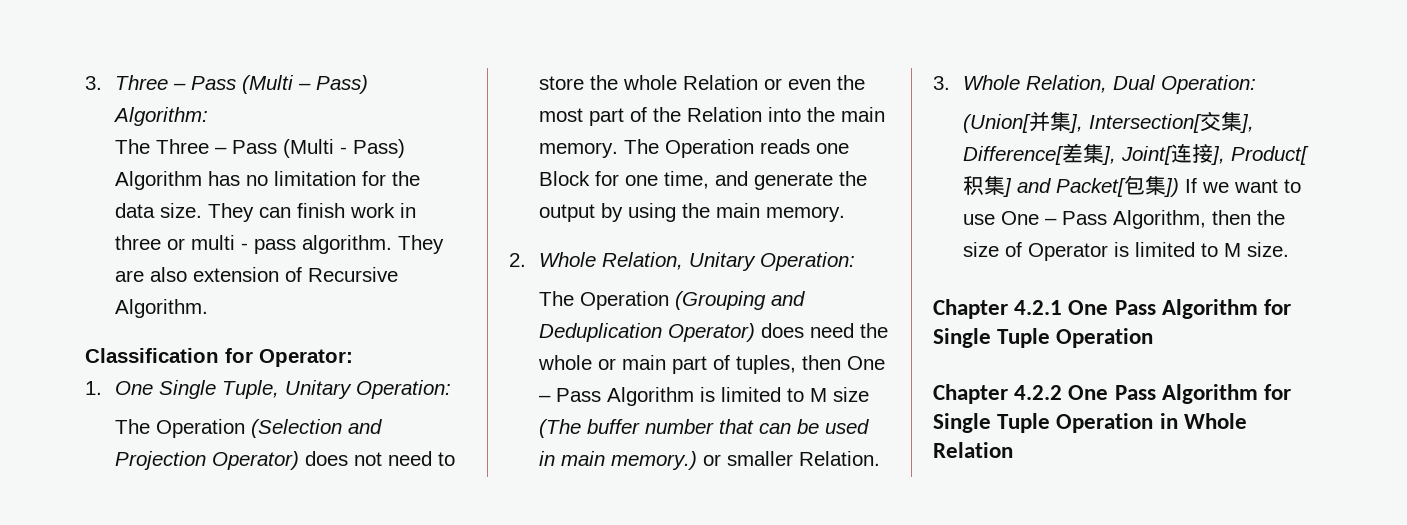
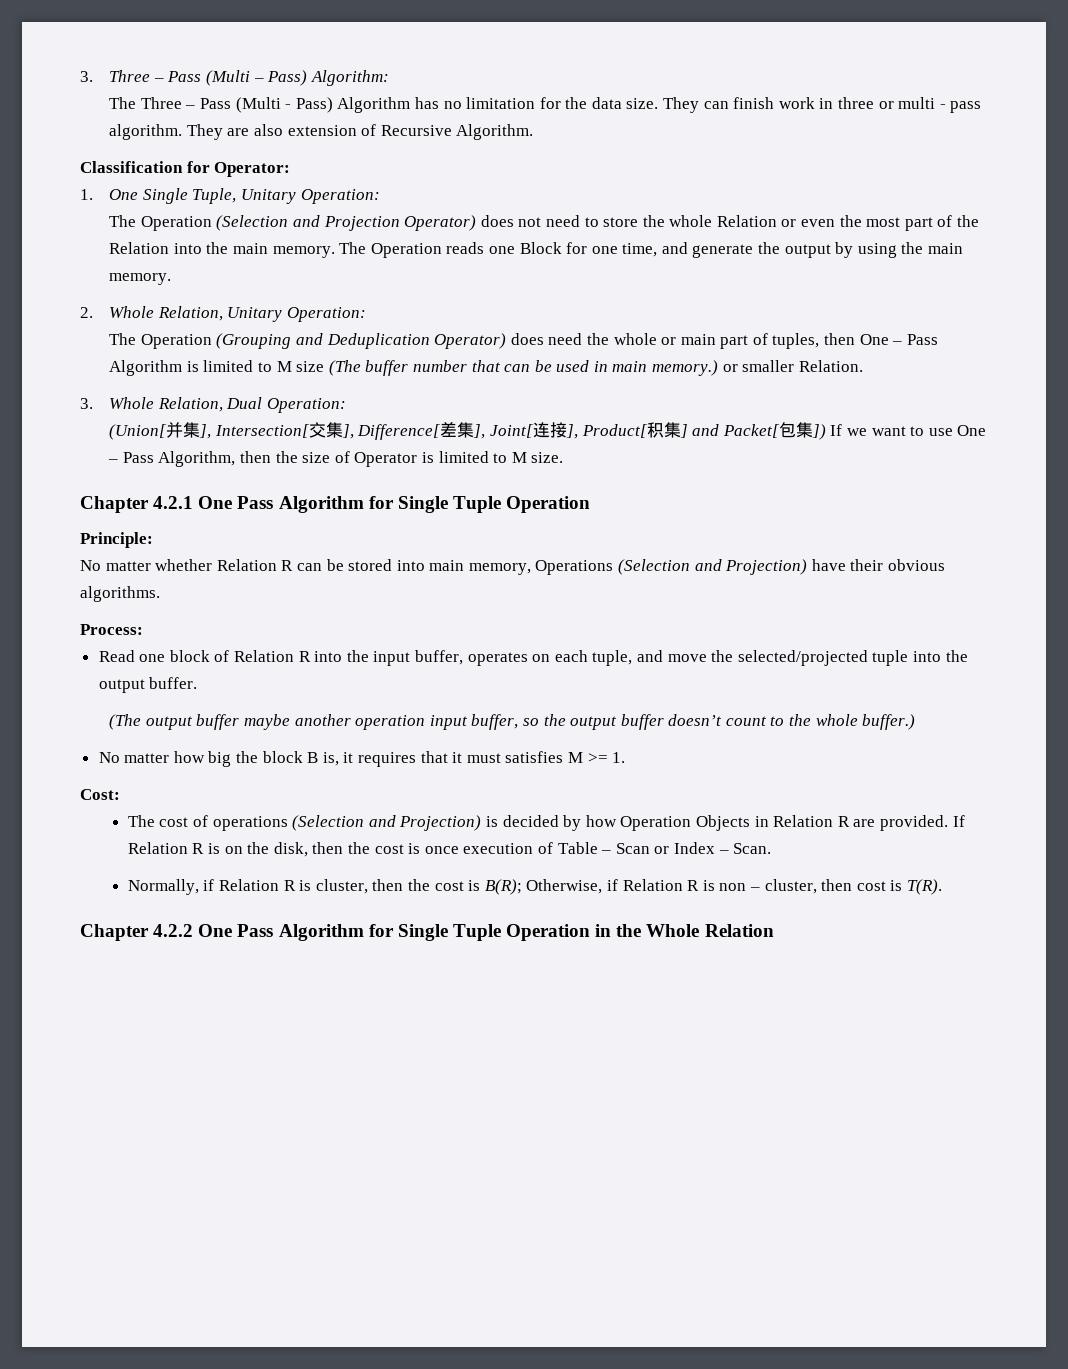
(1154, 338) none -> [80,532,153,548] [80,559,946,575] [80,586,160,602] [80,624,143,635] [98,650,968,666] [98,677,198,693] [109,714,916,730] [98,751,626,767] [80,789,120,800] [127,815,965,831] [127,842,772,857] [127,879,942,895] // Principle: // No matter whether Relation R can be stored into main memory, Operations (Selection and Projection) have their obvious algorithms. // Process: // Read one block of Relation R into the input buffer, operates on each tuple, and move the selected/projected tuple into the output buffer. // (The output buffer maybe another operation input buffer, so the output buffer doesn’t count to the whole buffer.) // No matter how big the block B is, it requires that it must satisfies M >= 1. // Cost: // The cost of operations (Selection and Projection) is decided by how Operation Objects in Relation R are provided. If Relation R is on the disk, then the cost is once execution of Table – Scan or Index – Scan. // Normally, if Relation R is cluster, then the cost is B(R); Otherwise, if Relation R is non – cluster, then cost is T(R).
(1178, 421) none -> [616,924,642,937] the

